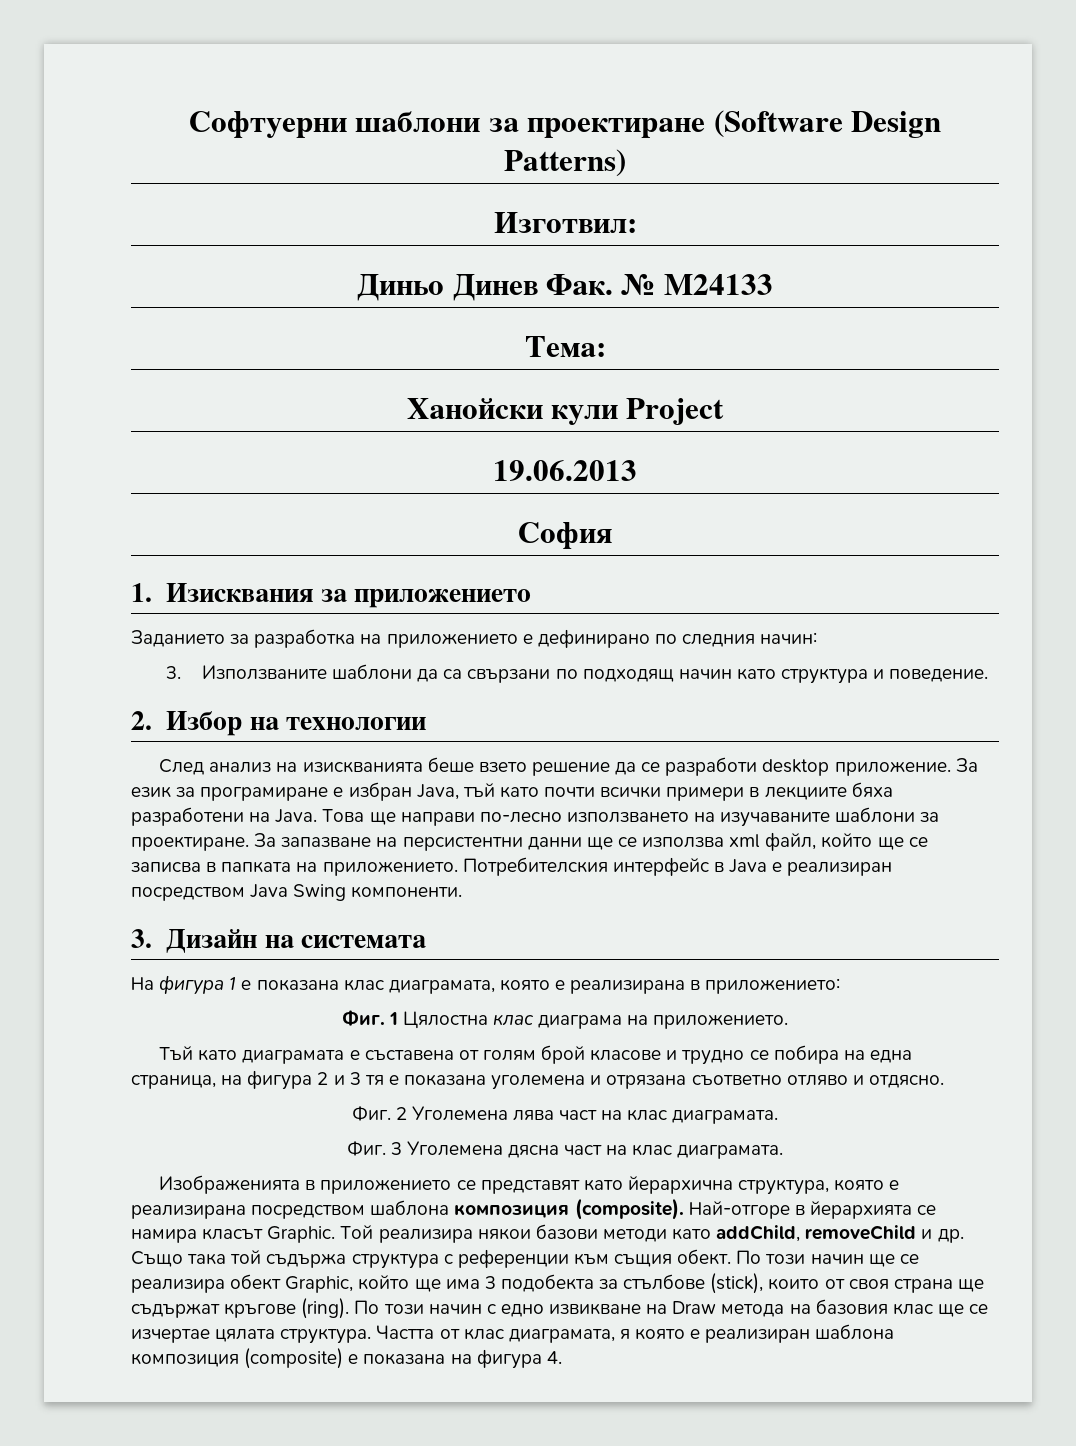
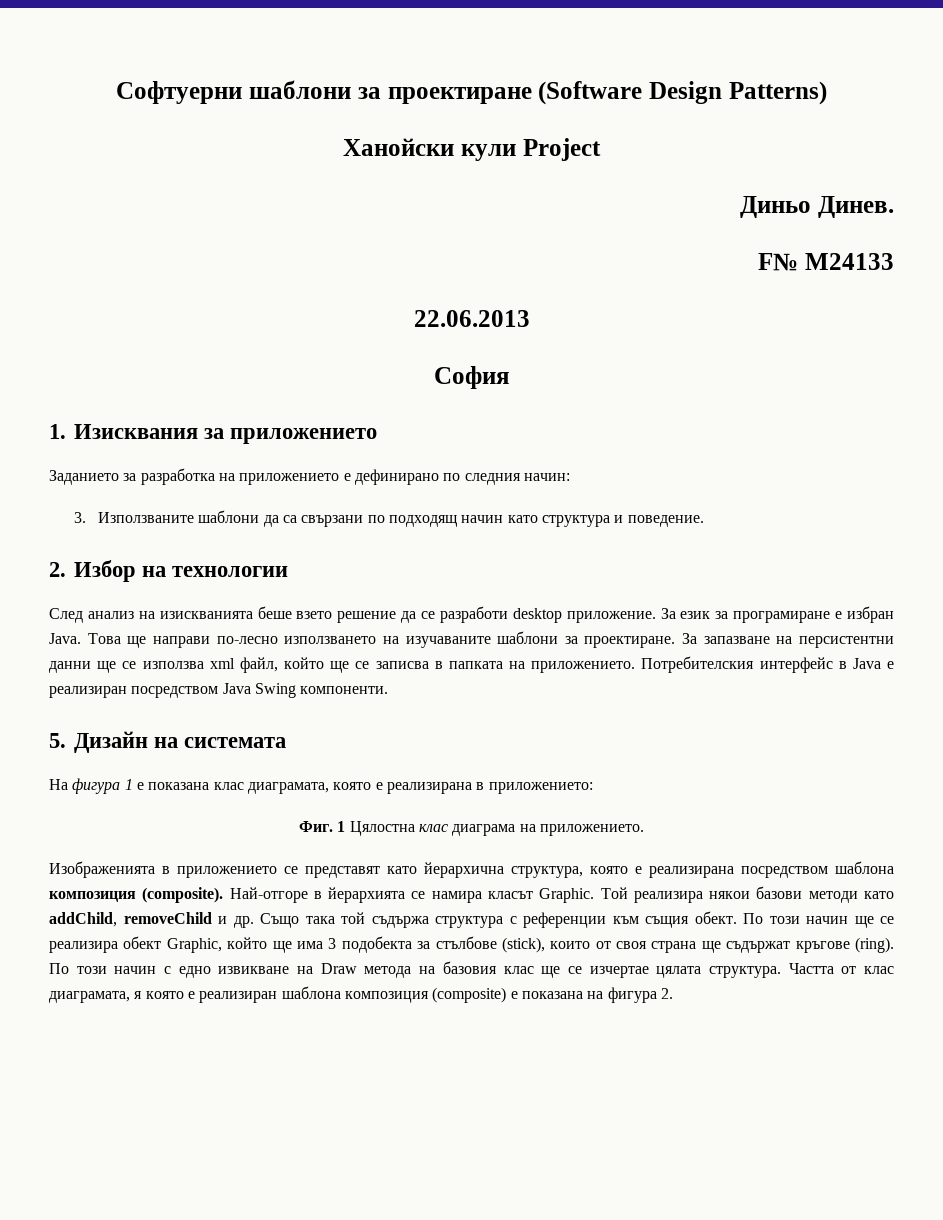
[493,212,637,233] [357,274,773,301] [524,336,606,357] [406,398,725,425] [493,460,637,481] Изготвил: // Диньо Динев Фак. № M24133 // Тема: // Ханойски кули Project // 19.06.2013 -> [343,138,601,161] [740,196,894,218] [758,253,894,271] [413,310,530,327] Ханойски кули Project // Диньо Динев. // F№ M24133 // 22.06.2013
[416,782,893,801] [131,807,271,826] Java, тъй като почти всички примери в лекциите бяха разработени на -> (894, 614) none
[131,929,152,948] 3. -> [49,733,66,748] 5.
[159,1045,912,1065] [131,1070,944,1090] [351,1106,779,1124] [346,1141,784,1159] // Тъй като диаграмата е съставена от голям брой класове и трудно се побира на една страница, на фигура 2 и 3 тя е показана уголемена и отрязана съответно отляво и отдясно. // Фиг. 2 Уголемена лява част на клас диаграмата. // Фиг. 3 Уголемена дясна част на клас диаграмата. -> (644, 830) none
[546,1351,562,1364] 4. -> [660,988,673,999] 2.

